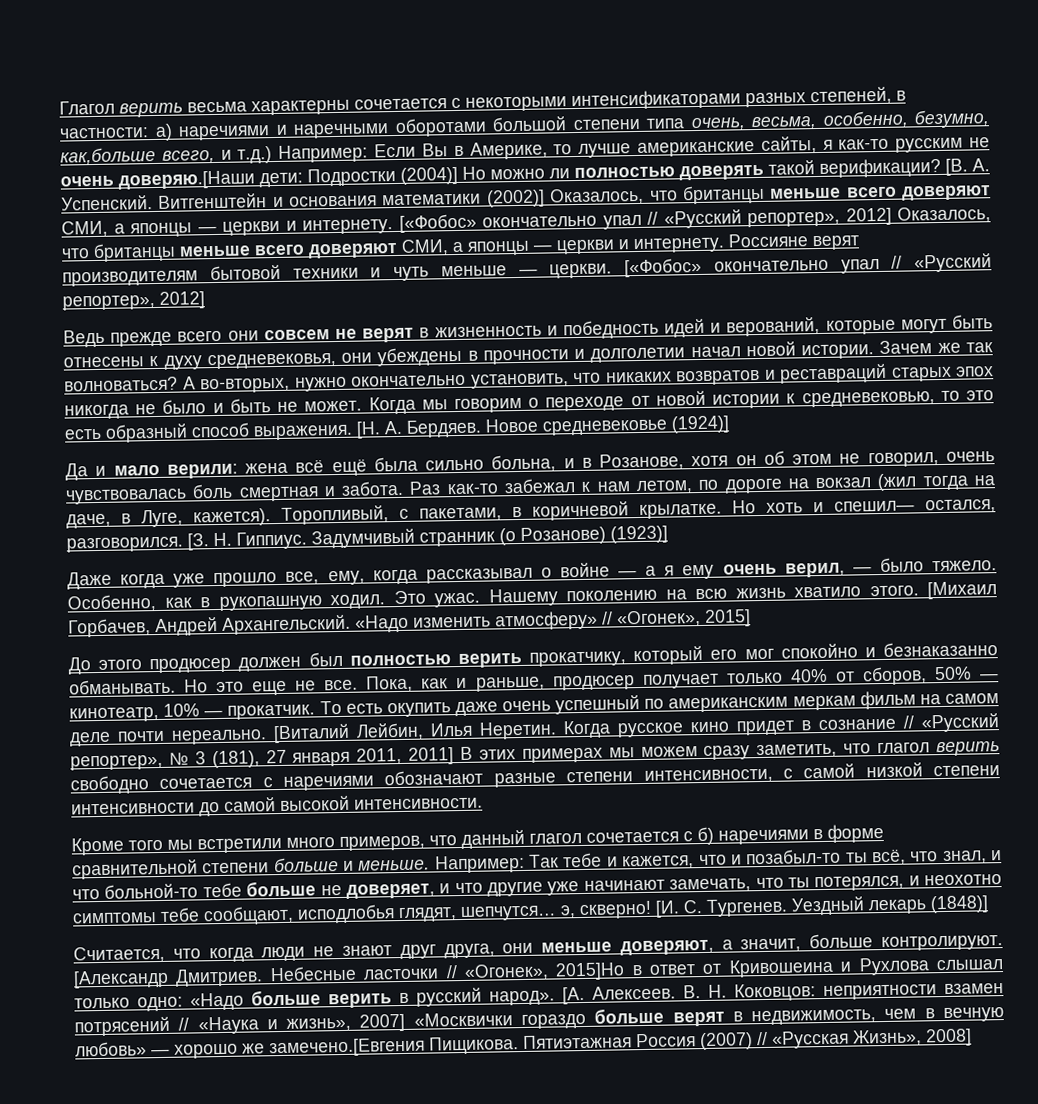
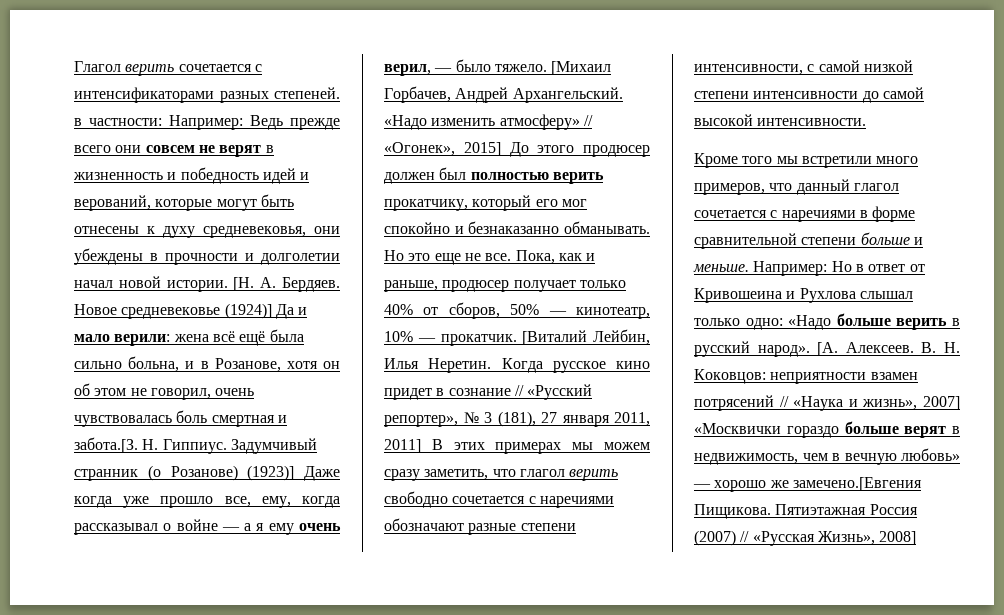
[187,96,567,116] весьма характерны сочетается с некоторыми -> [178,64,262,72] сочетается с
[810,86,892,106] степеней, -> [274,87,340,99] степеней.
[154,109,990,141] [60,136,990,166] [60,157,990,190] [61,184,992,211] [61,206,991,238] [61,233,860,263] [62,253,992,287] [62,291,205,311] а) наречиями и наречными оборотами большой степени типа очень, весьма, особенно, безумно, как,больше всего, и т.д.) Например: Если Вы в Америке, то лучше американские сайты, я как-то русским не очень доверяю.[Наши дети: Подростки (2004)] Но можно ли полностью доверять такой верификации? [В. А. Успенский. Витгенштейн и основания математики (2002)] Оказалось, что британцы меньше всего доверяют СМИ, а японцы ― церкви и интернету. [«Фобос» окончательно упал // «Русский репортер», 2012] Оказалось, что британцы меньше всего доверяют СМИ, а японцы ― церкви и интернету. Россияне верят производителям бытовой техники и чуть меньше ― церкви. [«Фобос» окончательно упал // «Русский репортер», 2012] // -> [169,115,243,130] Например:
[879,340,993,354] [64,363,994,394] [64,390,994,420] [64,422,353,443] Зачем же так волноваться? А во-вторых, нужно окончательно установить, что никаких возвратов и реставраций старых эпох никогда не было и быть не может. Когда мы говорим о переходе от новой истории к средневековью, то это есть образный способ выражения. -> (228, 286) none
(730, 424) // -> (272, 311) none
[341,473,995,496] [66,499,996,529] [66,533,209,553] забота. Раз как-то забежал к нам летом, по дороге на вокзал (жил тогда на даче, в Луге, кажется). Торопливый, с пакетами, в коричневой крылатке. Но хоть и спешил― остался, разговорился. [З. -> [74,437,138,453] забота.[З.
(668, 534) // -> (295, 473) none
[67,585,919,613] Особенно, как в рукопашную ходил. Это ужас. Нашему поколению на всю жизнь хватило этого. -> (547, 68) none
(751, 618) // -> (501, 149) none
[319,690,999,718] [69,729,267,747] То есть окупить даже очень успешный по американским меркам фильм на самом деле почти нереально. -> (517, 340) none
[697,826,714,846] б) -> (778, 214) none
[529,848,1003,870] [72,874,1002,900] [72,895,989,926] [73,933,1004,964] [73,962,626,989] Так тебе и кажется, что и позабыл-то ты всё, что знал, и что больной-то тебе больше не доверяет, и что другие уже начинают замечать, что ты потерялся, и неохотно симптомы тебе сообщают, исподлобья глядят, шепчутся… э, скверно! [И. С. Тургенев. Уездный лекарь (1848)] // Считается, что когда люди не знают друг друга, они меньше доверяют, а значит, больше контролируют. [Александр Дмитриев. Небесные ласточки // «Огонек», 2015]Но -> [831,261,852,272] Но

